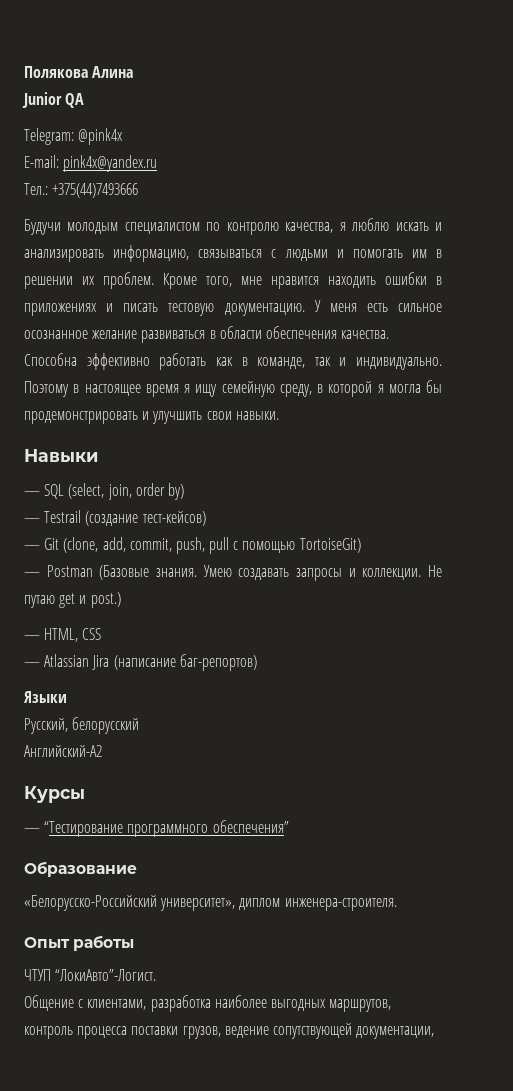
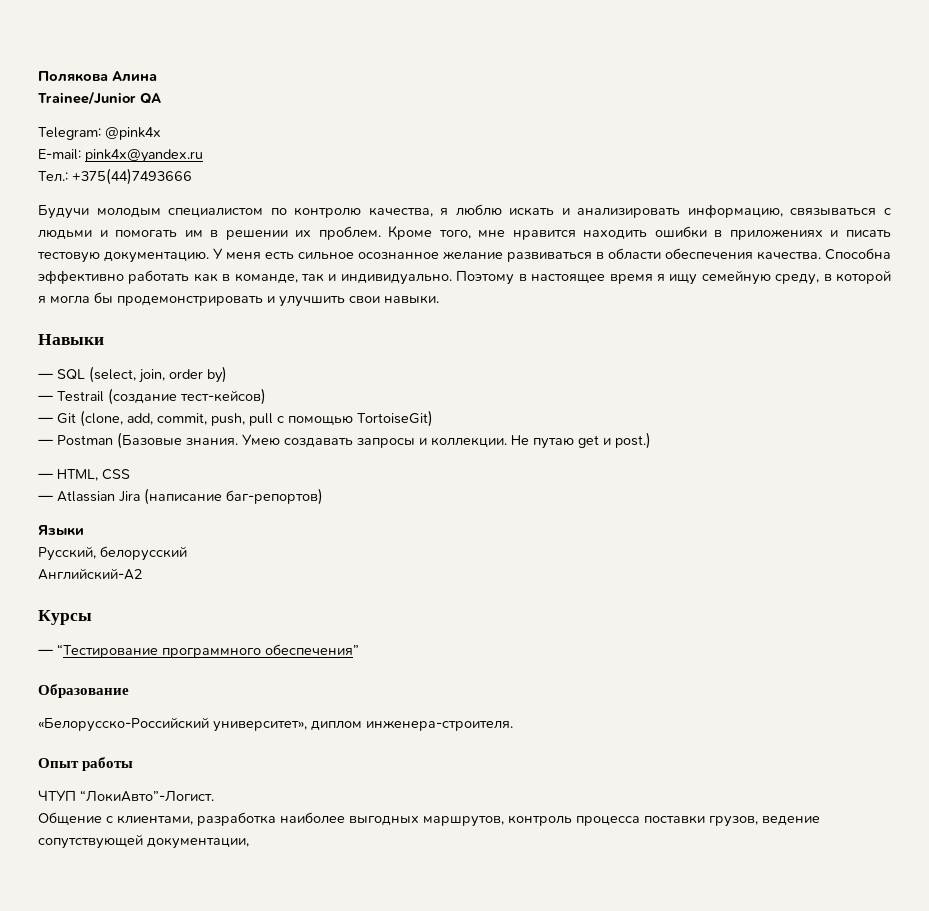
[22,92,62,108] Junior -> [38,91,136,105] Trainee/Junior

